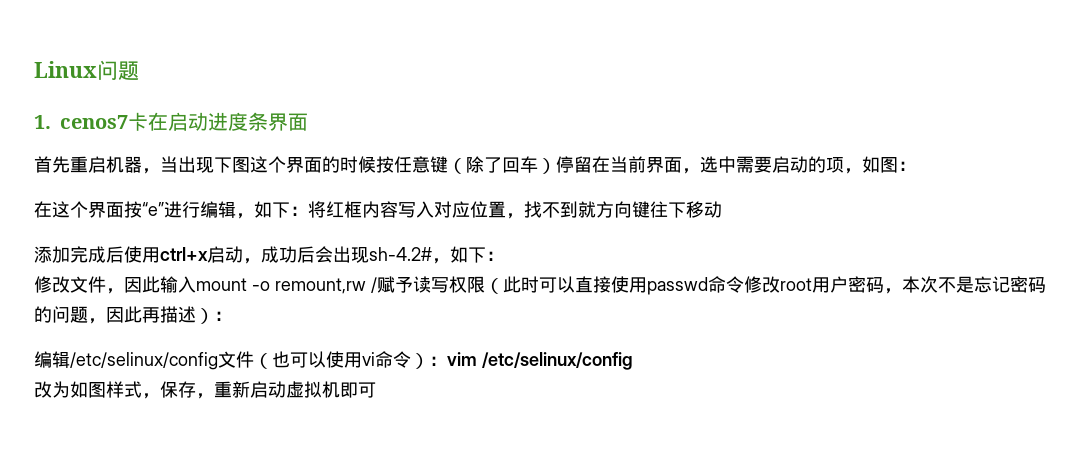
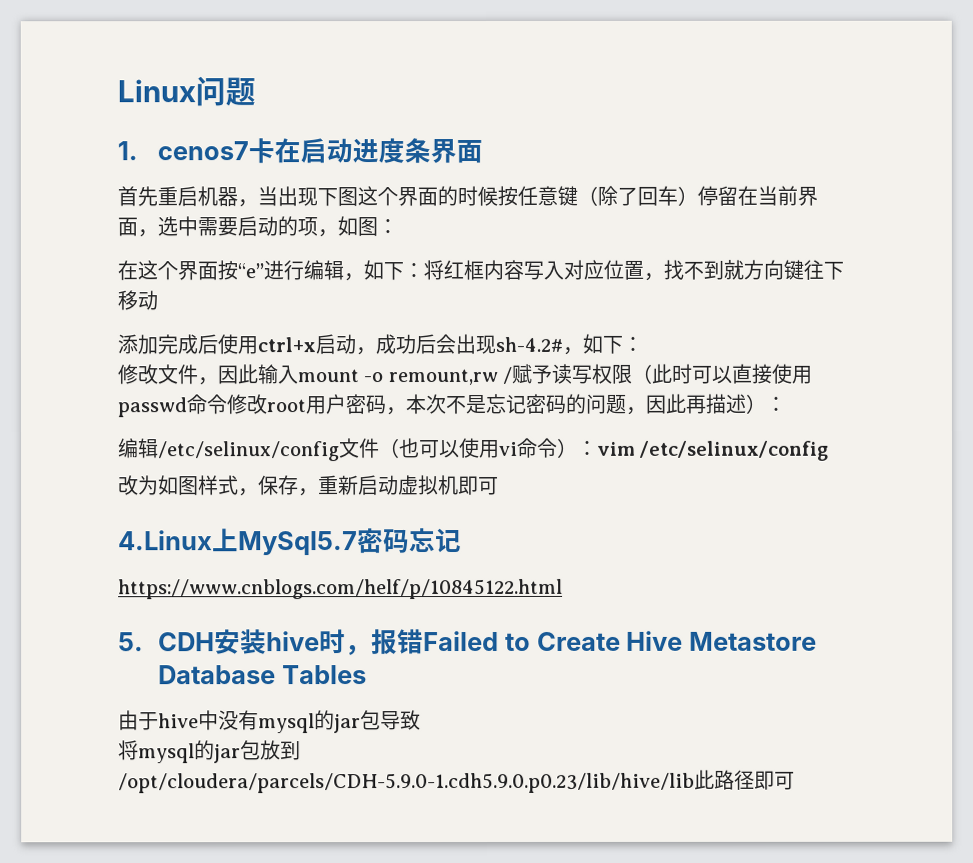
(376, 390) none -> [118,528,462,556] [118,578,563,600] [118,629,818,656] [157,665,367,685] [118,710,421,734] [118,740,301,764] [118,769,795,794] // 4.Linux上MySql5.7密码忘记 // https://www.cnblogs.com/helf/p/10845122.html // 5. CDH安装hive时，报错Failed to Create Hive Metastore Database Tables // 由于hive中没有mysql的jar包导致 // 将mysql的jar包放到/opt/cloudera/parcels/CDH-5.9.0-1.cdh5.9.0.p0.23/lib/hive/lib此路径即可

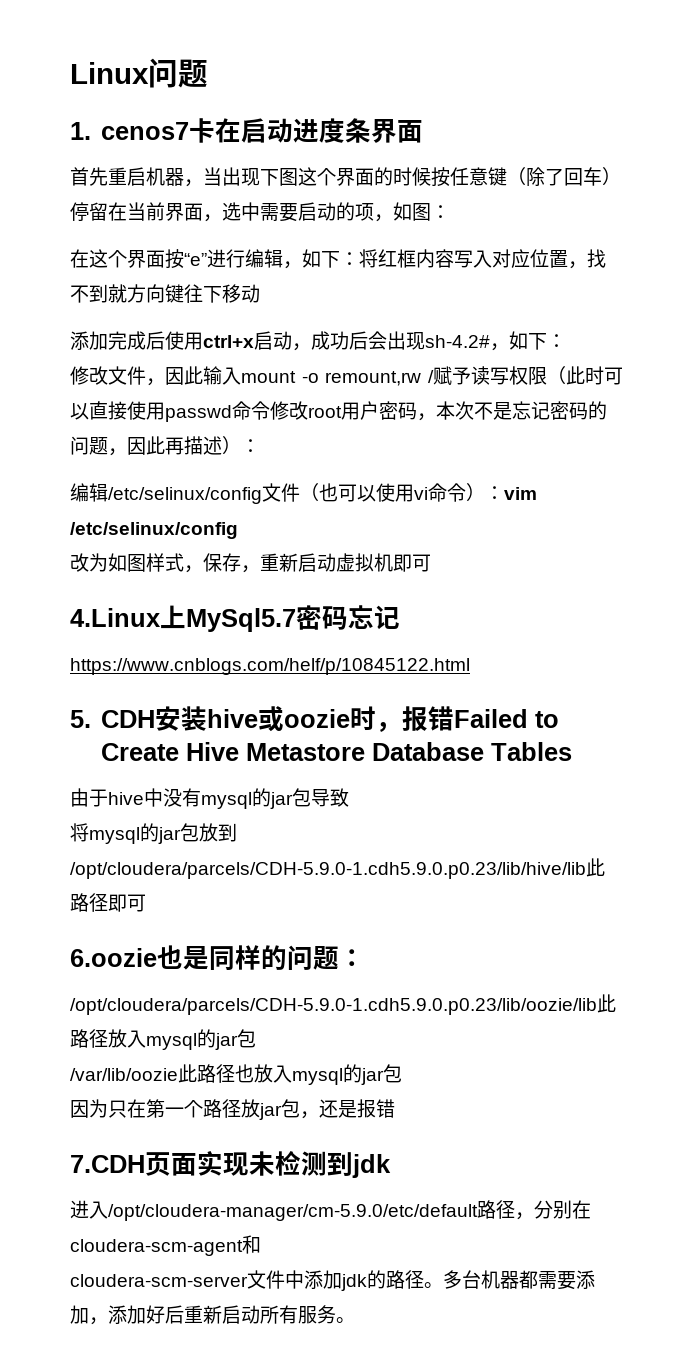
(320, 641) none -> [257,706,350,732] 或oozie
(795, 780) none -> [70,945,365,971] [70,994,616,1015] [70,1029,256,1050] [70,1064,402,1085] [70,1099,395,1120] [70,1151,391,1178] [70,1200,591,1221] [70,1235,261,1256] [70,1270,595,1291] [70,1305,355,1325] // 6.oozie也是同样的问题： // /opt/cloudera/parcels/CDH-5.9.0-1.cdh5.9.0.p0.23/lib/oozie/lib此路径放入mysql的jar包 // /var/lib/oozie此路径也放入mysql的jar包 // 因为只在第一个路径放jar包，还是报错 // 7.CDH页面实现未检测到jdk // 进入/opt/cloudera-manager/cm-5.9.0/etc/default路径，分别在cloudera-scm-agent和 // cloudera-scm-server文件中添加jdk的路径。多台机器都需要添加，添加好后重新启动所有服务。

